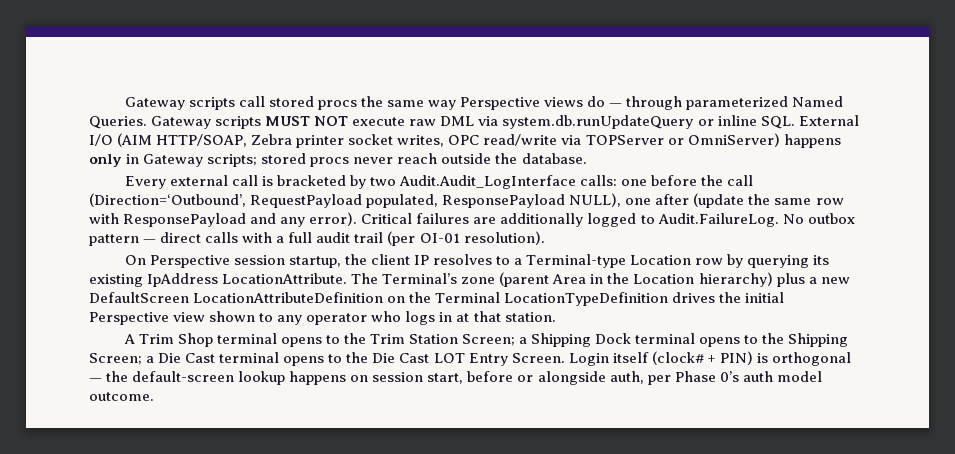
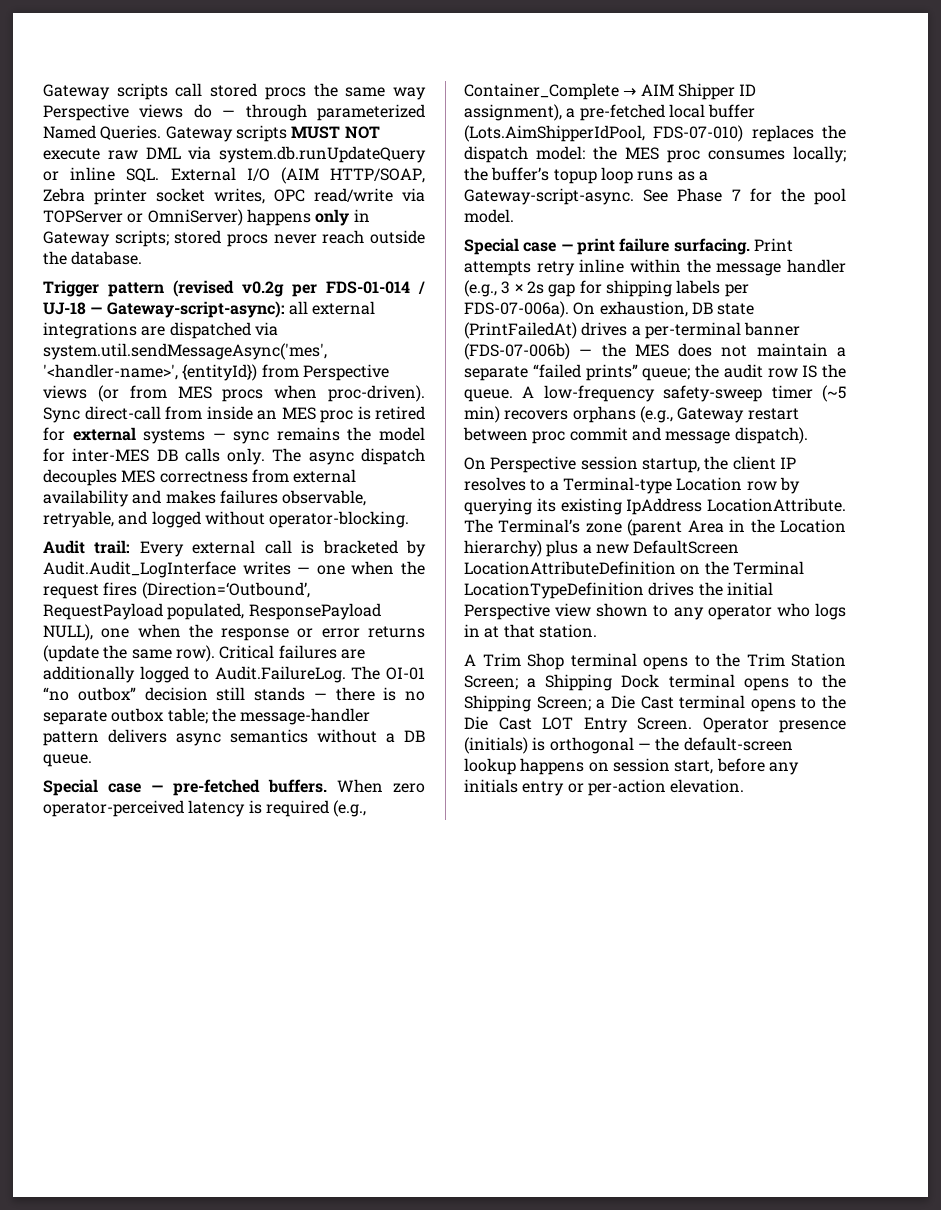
(587, 158) none -> [43,280,425,297] [43,301,376,318] [43,322,278,339] [43,343,327,360] [43,364,389,381] [43,385,425,402] [43,406,425,423] [43,427,425,444] [43,448,425,465] [43,469,357,486] [43,490,367,507] [43,511,410,528] [43,540,131,554] Trigger pattern (revised v0.2g per FDS-01-014 / UJ-18 — Gateway-script-async): all external integrations are dispatched via system.util.sendMessageAsync('mes', '<handler-name>', {entityId}) from Perspective views (or from MES procs when proc-driven). Sync direct-call from inside an MES proc is retired for external systems — sync remains the model for inter-MES DB calls only. The async dispatch decouples MES correctness from external availability and makes failures observable, retryable, and logged without operator-blocking. // Audit trail:
[369,175,754,189] two Audit.Audit_LogInterface calls: one before the call -> [43,561,426,578] [43,582,138,599] Audit.Audit_LogInterface writes — one when the request fires
[655,193,844,208] [89,212,358,227] after (update the same row with ResponsePayload and any error). -> [137,624,425,641] [43,645,215,662] when the response or error returns (update the same row).
[782,213,855,224] [89,231,545,246] No outbox pattern — direct calls with a full audit trail (per OI-01 resolution). -> [351,666,425,680] [43,687,425,701] [43,708,371,725] [43,729,425,746] [43,754,92,767] [43,779,425,796] [43,800,367,817] [464,83,757,100] [464,104,756,121] [464,125,846,142] [464,146,846,163] [464,167,708,184] [464,188,846,205] [464,209,514,223] [464,238,793,255] [464,259,846,276] [464,280,749,297] [464,301,755,318] [464,322,801,339] [464,343,846,360] [464,364,846,381] [464,385,847,402] [464,406,799,423] [463,427,808,444] The OI-01 “no outbox” decision still stands — there is no separate outbox table; the message-handler pattern delivers async semantics without a DB queue. // Special case — pre-fetched buffers. When zero operator-perceived latency is required (e.g., Container_Complete → AIM Shipper ID assignment), a pre-fetched local buffer (Lots.AimShipperIdPool, FDS-07-010) replaces the dispatch model: the MES proc consumes locally; the buffer’s topup loop runs as a Gateway-script-async. See Phase 7 for the pool model. // Special case — print failure surfacing. Print attempts retry inline within the message handler (e.g., 3 × 2s gap for shipping labels per FDS-07-006a). On exhaustion, DB state (PrintFailedAt) drives a per-terminal banner (FDS-07-006b) — the MES does not maintain a separate “failed prints” queue; the audit row IS the queue. A low-frequency safety-sweep timer (~5 min) recovers orphans (e.g., Gateway restart between proc commit and message dispatch).
[568,351,753,366] Login itself (clock# + PIN) -> [702,717,846,733] [464,737,528,754] Operator presence (initials)
[517,371,822,385] [89,392,154,401] or alongside auth, per Phase 0’s auth model outcome. -> [768,762,799,775] [464,779,745,796] any initials entry or per-action elevation.

